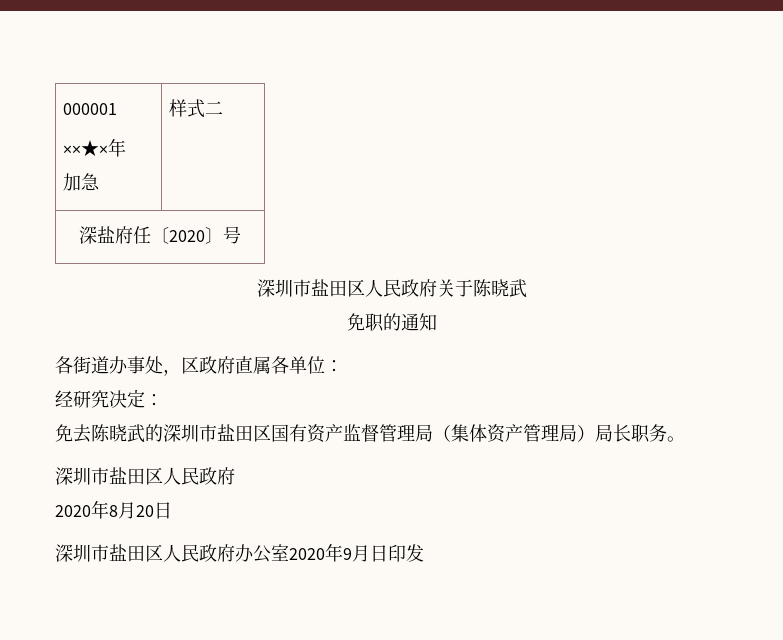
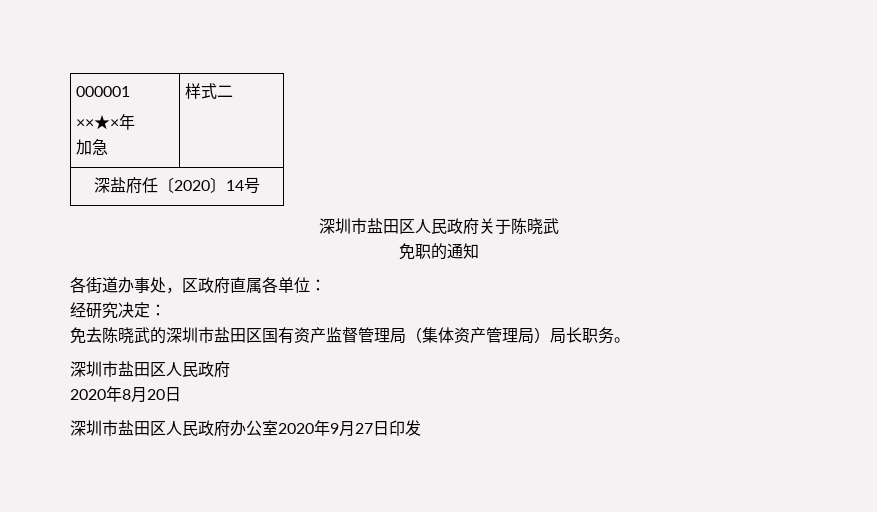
(223, 235) none -> [226,180,244,191] 14
(370, 553) none -> [355,423,373,434] 27

